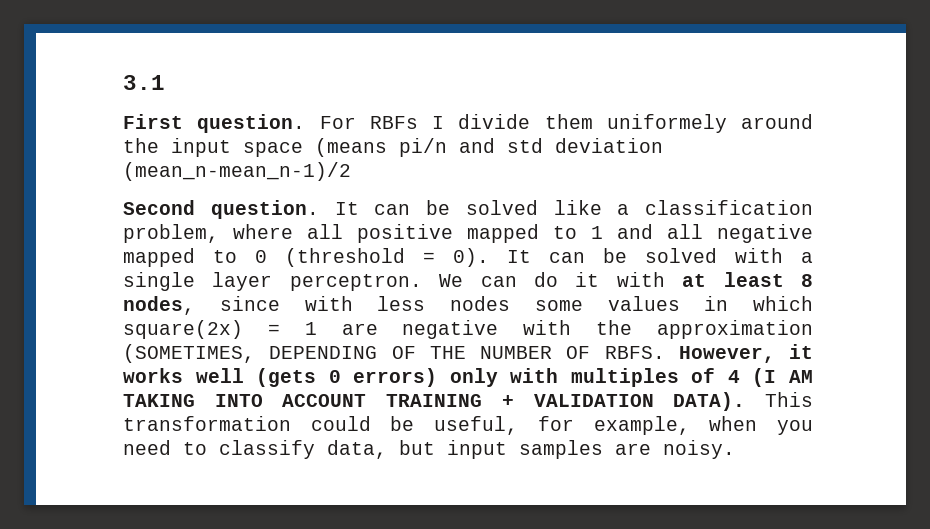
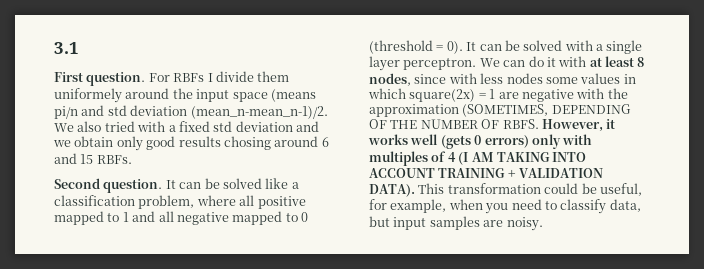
[123,162,351,181] (mean_n-mean_n-1)/2 -> [190,106,328,119] [54,121,319,132] [53,136,329,151] [54,153,132,164] (mean_n-mean_n-1)/2. We also tried with a fixed std deviation and we obtain only good results chosing around 6 and 15 RBFs.

